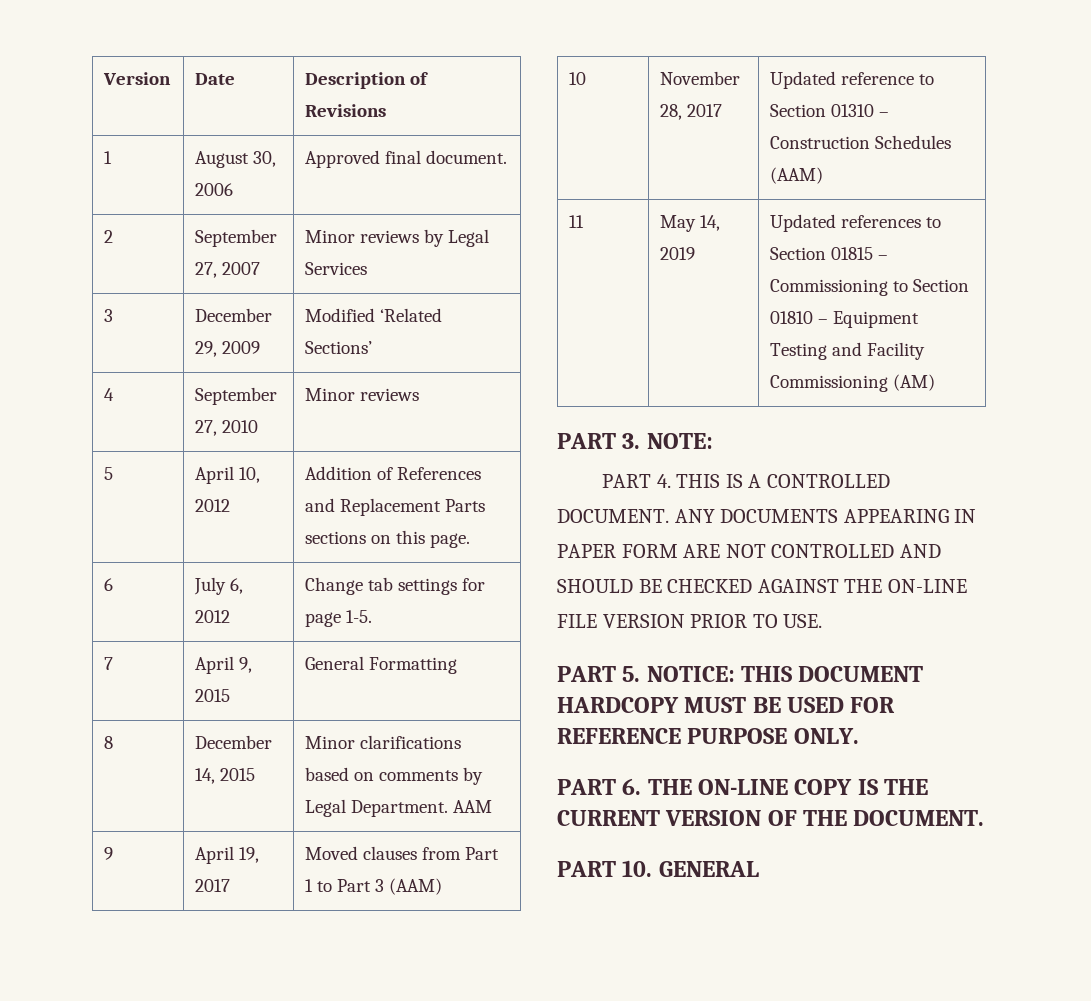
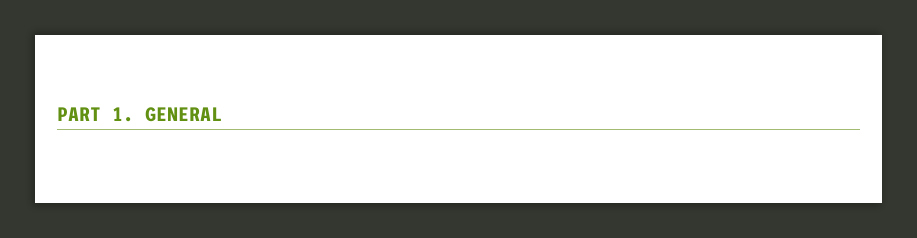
[103,72,172,85] [195,73,236,85] [305,72,429,89] [305,104,387,117] [104,151,113,164] [195,151,277,168] [195,183,234,196] [305,150,508,168] [104,230,114,243] [195,229,278,247] [195,262,261,278] [305,229,490,247] [305,262,368,275] [104,309,114,322] [195,308,273,322] [195,341,261,357] [305,308,443,322] [305,341,373,354] [104,388,115,401] [195,387,278,405] [195,420,259,436] [305,388,420,401] [104,467,114,480] [195,466,261,484] [195,499,231,512] [305,466,482,480] [305,498,486,516] [305,530,471,548] [104,578,114,591] [194,577,244,595] [195,610,231,623] [305,577,486,595] [305,610,373,627] [104,657,114,670] [195,656,253,674] [195,689,231,702] [305,656,458,674] [104,736,114,749] [195,735,273,749] [195,768,256,784] [305,735,462,749] [305,767,484,785] [305,799,493,817] [104,847,114,860] [195,846,260,864] [195,879,231,892] [305,846,500,860] [305,878,443,895] [569,72,587,85] [660,71,741,85] [660,104,723,120] [770,71,935,89] [770,104,890,117] [770,135,952,149] [770,167,824,184] [569,215,585,228] [660,215,721,232] [660,247,696,260] [770,214,942,232] [770,247,889,260] [770,279,970,296] [770,311,920,328] [770,342,926,360] [770,374,936,392] [557,433,713,449] [602,474,890,488] [557,509,977,523] [557,544,941,558] [557,579,967,593] [557,614,823,628] [557,666,924,682] [557,697,896,713] [557,728,859,744] [557,778,929,795] [557,810,985,826] [557,860,653,877] Version | Date | Description of Revisions // 1 | August 30, 2006 | Approved final document. // 2 | September 27, 2007 | Minor reviews by Legal Services // 3 | December 29, 2009 | Modified ‘Related Sections’ // 4 | September 27, 2010 | Minor reviews // 5 | April 10, 2012 | Addition of References and Replacement Parts sections on this page. // 6 | July 6, 2012 | Change tab settings for page 1-5. // 7 | April 9, 2015 | General Formatting // 8 | December 14, 2015 | Minor clarifications based on comments by Legal Department. AAM // 9 | April 19, 2017 | Moved clauses from Part 1 to Part 3 (AAM) // 10 | November 28, 2017 | Updated reference to Section 01310 – Construction Schedules (AAM) // 11 | May 14, 2019 | Updated references to Section 01815 – Commissioning to Section 01810 – Equipment Testing and Facility Commissioning (AM) // PART 3. NOTE: // PART 4. THIS IS A CONTROLLED DOCUMENT. ANY DOCUMENTS APPEARING IN PAPER FORM ARE NOT CONTROLLED AND SHOULD BE CHECKED AGAINST THE ON-LINE FILE VERSION PRIOR TO USE. // PART 5. NOTICE: THIS DOCUMENT HARDCOPY MUST BE USED FOR REFERENCE PURPOSE ONLY. // PART 6. THE ON-LINE COPY IS THE CURRENT VERSION OF THE DOCUMENT. // PART 10. -> [57,107,134,122] PART 1.

